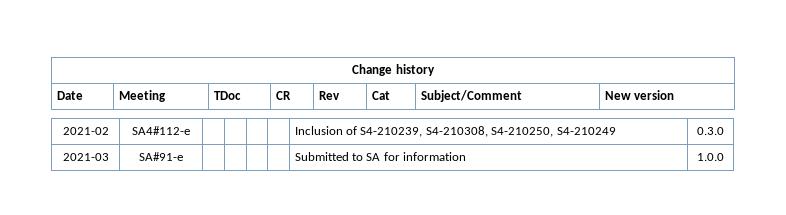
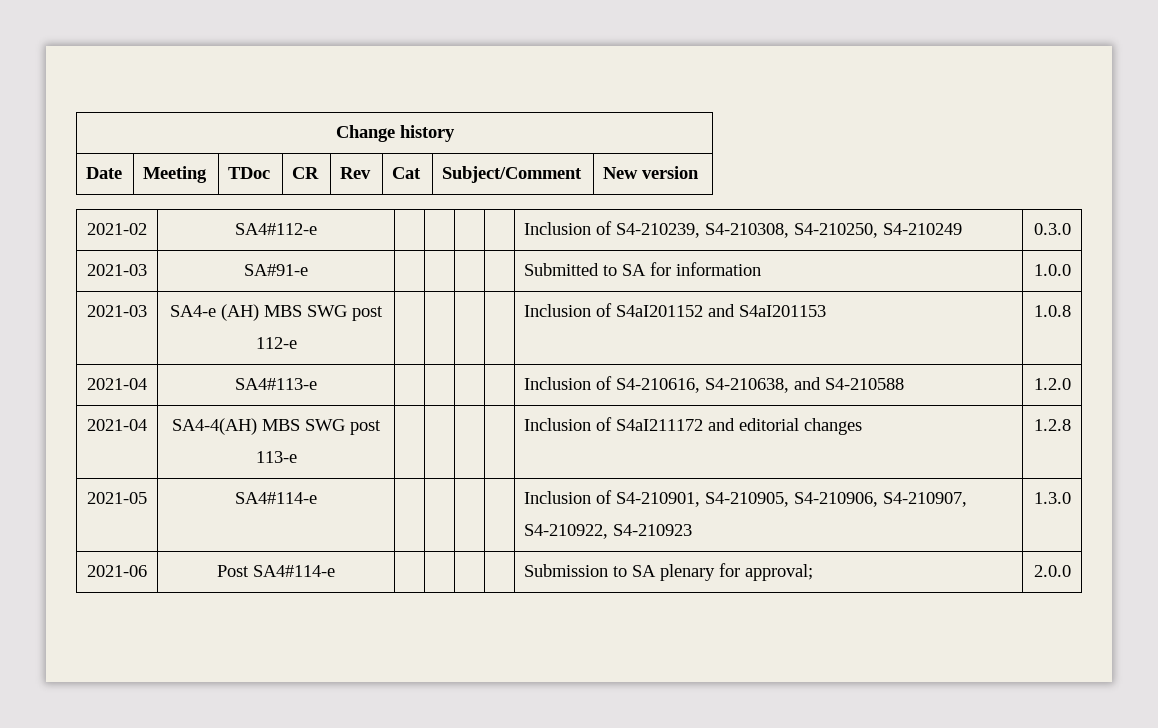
(724, 157) none -> [87,305,147,317] [170,304,384,321] [255,337,297,349] [524,303,827,317] [1033,305,1071,317] [87,378,147,390] [235,378,317,390] [524,376,905,393] [1033,378,1071,390] [87,419,147,431] [172,418,382,435] [255,451,297,463] [524,417,863,435] [1033,419,1071,431] [87,492,147,504] [235,492,317,504] [524,490,968,507] [524,524,693,539] [1033,492,1071,504] [87,565,147,577] [217,565,335,577] [524,563,814,581] [1033,565,1071,577] // 2021-03 | SA4-e (AH) MBS SWG post 112-e | | | | | Inclusion of S4aI201152 and S4aI201153 | 1.0.8 // 2021-04 | SA4#113-e | | | | | Inclusion of S4-210616, S4-210638, and S4-210588 | 1.2.0 // 2021-04 | SA4-4(AH) MBS SWG post 113-e | | | | | Inclusion of S4aI211172 and editorial changes | 1.2.8 // 2021-05 | SA4#114-e | | | | | Inclusion of S4-210901, S4-210905, S4-210906, S4-210907, S4-210922, S4-210923 | 1.3.0 // 2021-06 | Post SA4#114-e | | | | | Submission to SA plenary for approval; | 2.0.0

